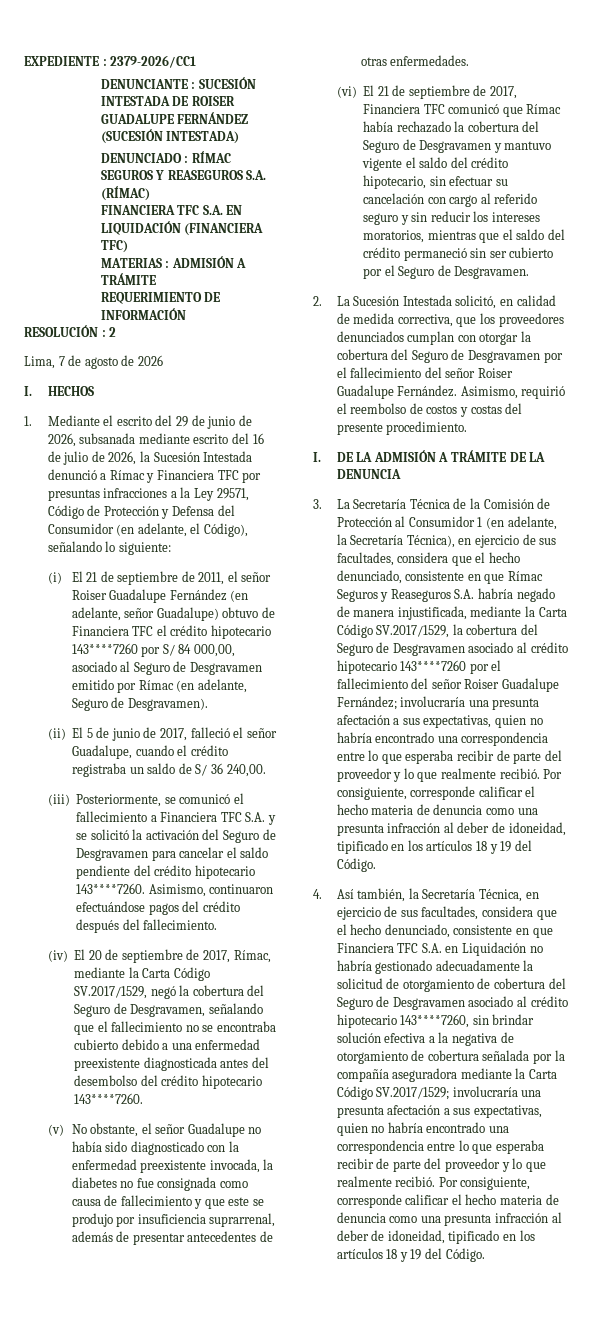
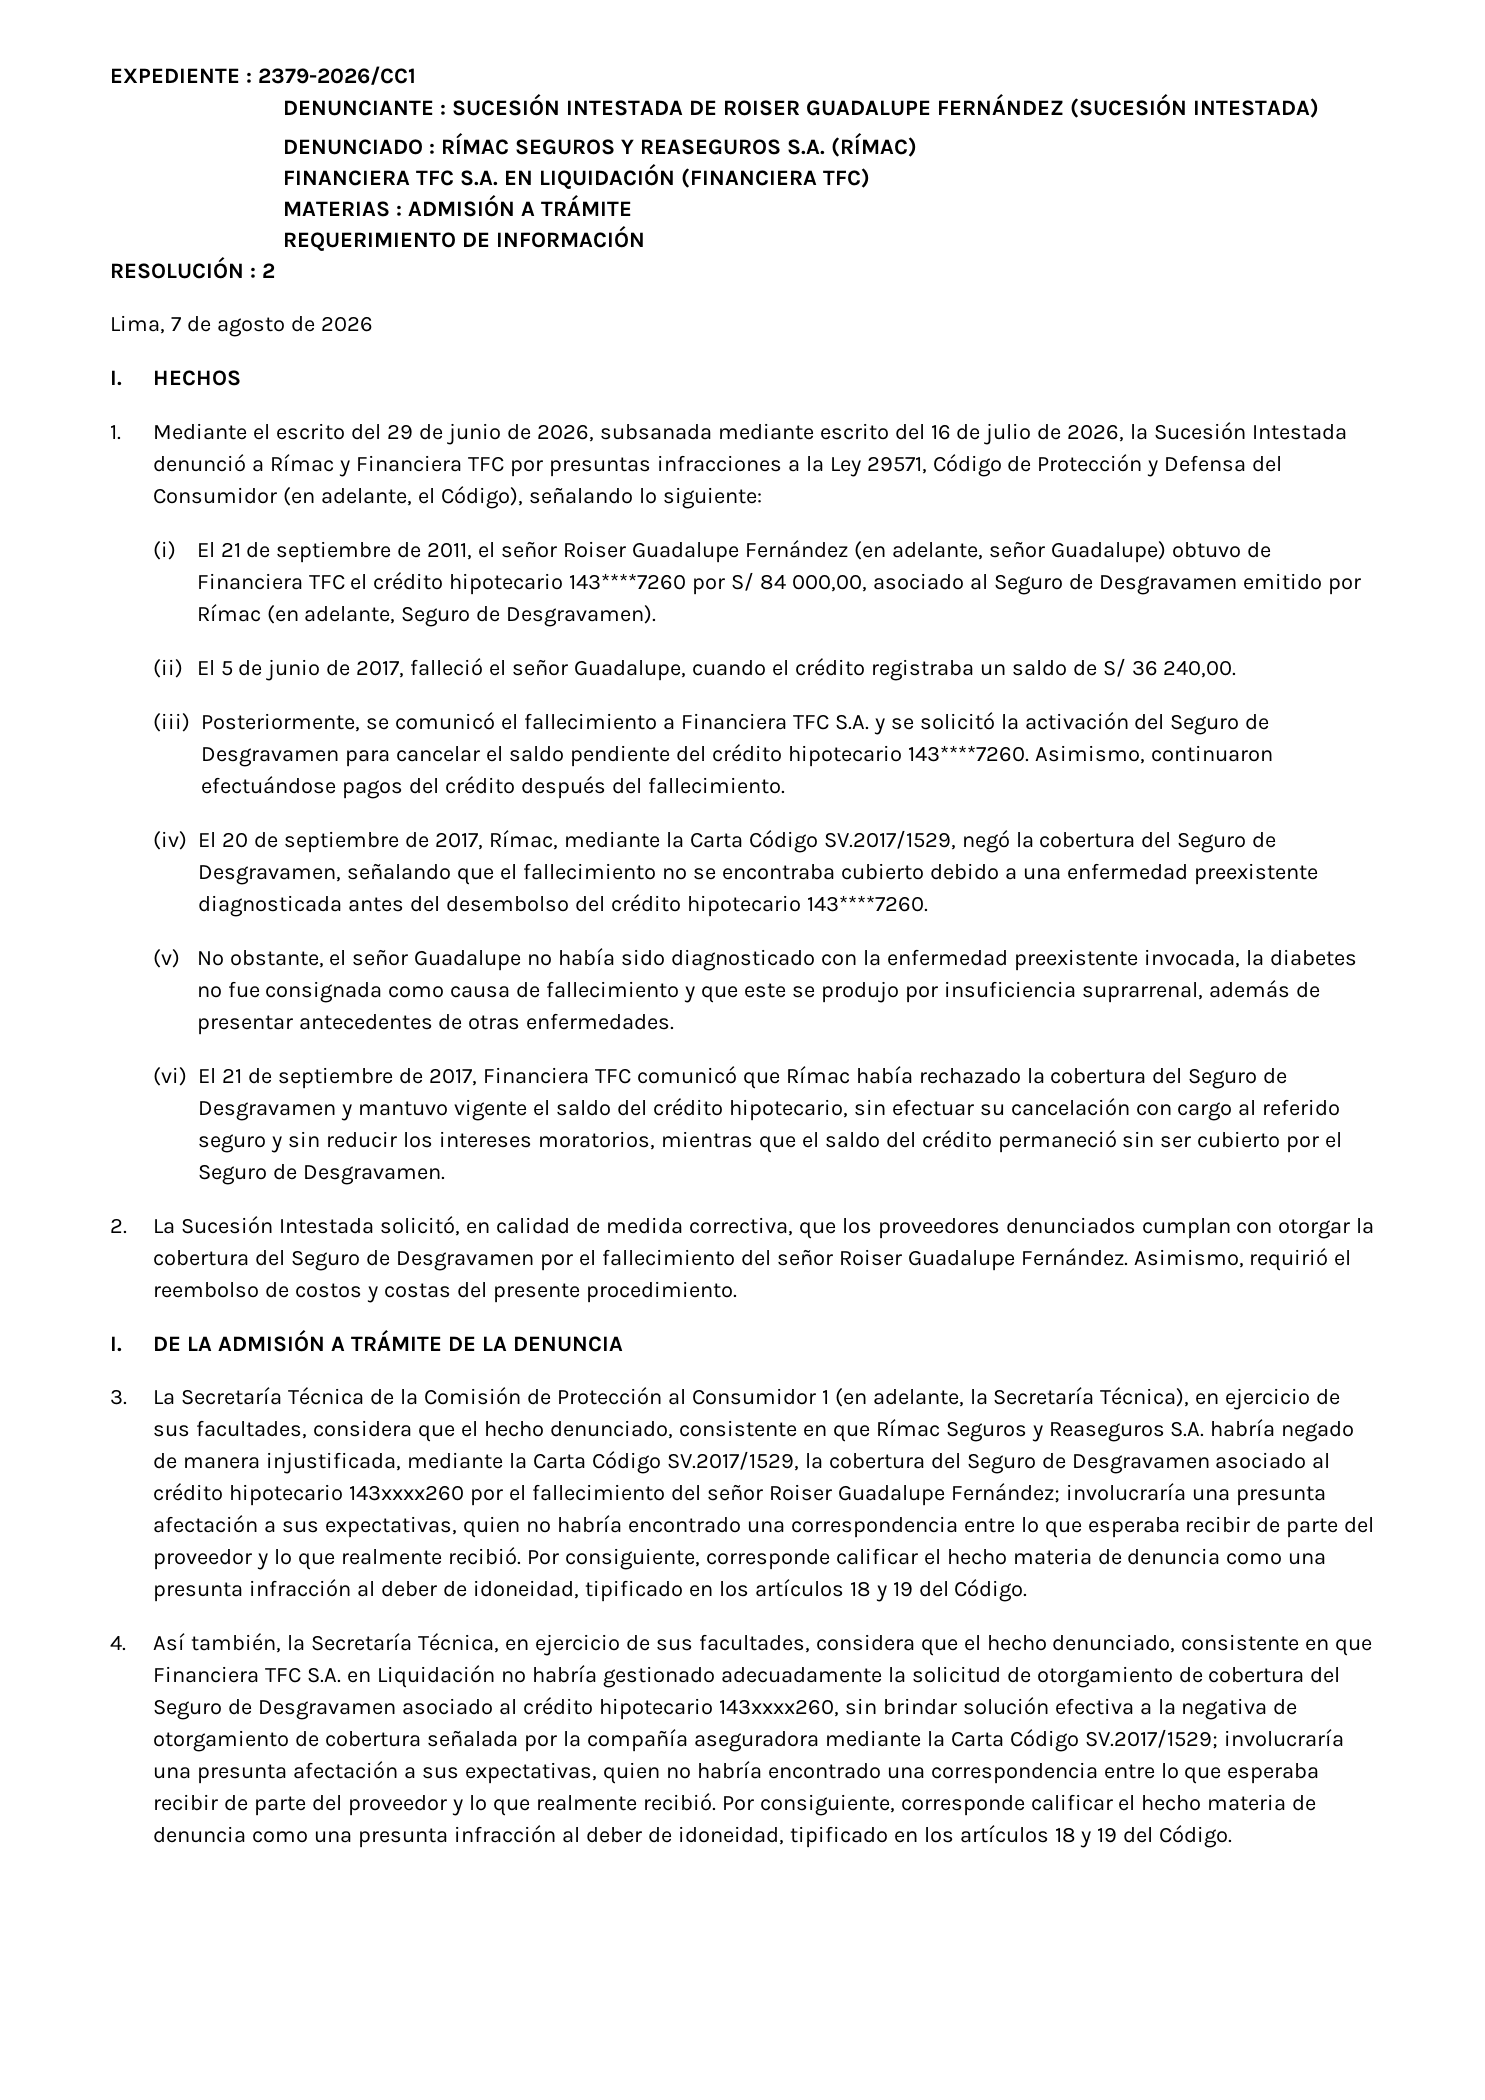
[400,660,467,671] 143****7260 -> [349,1485,465,1501] 143xxxx260
[400,1014,470,1028] 143****7260, -> [718,1699,839,1717] 143xxxx260,

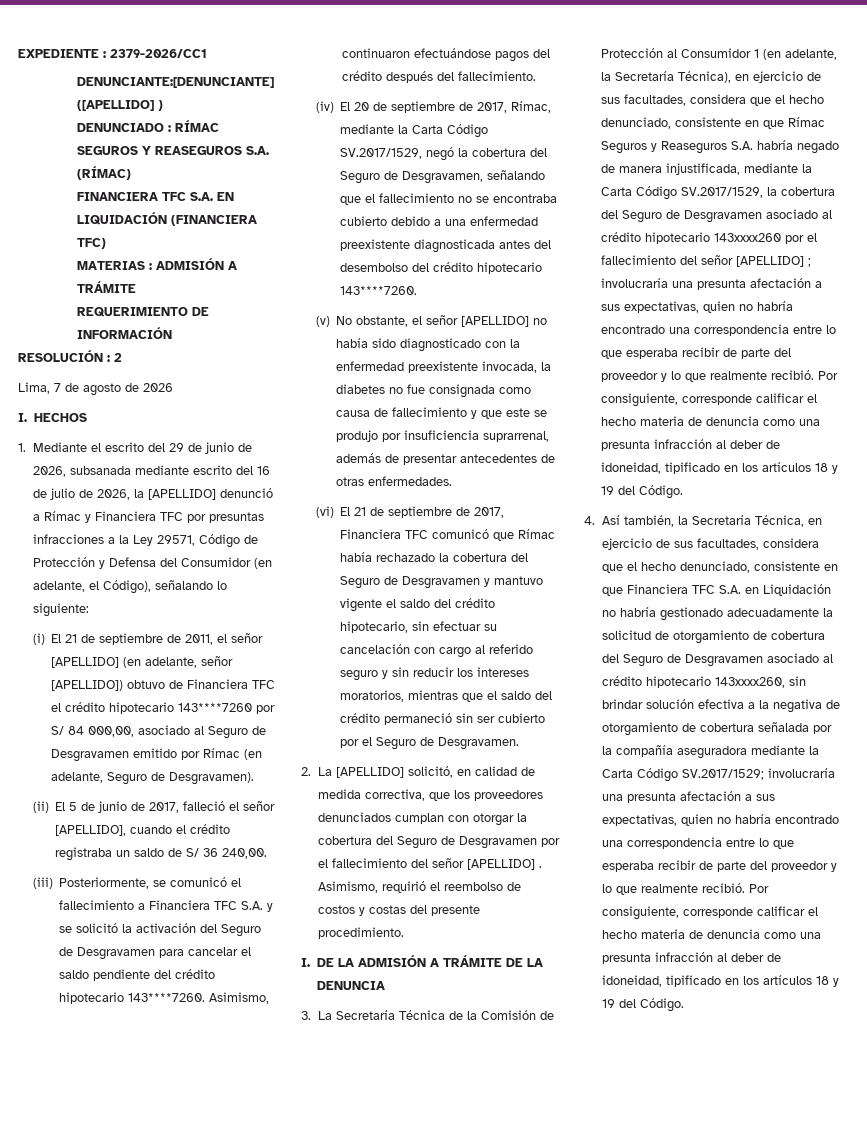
[283,94,1319,118] DENUNCIANTE : SUCESIÓN INTESTADA DE ROISER GUADALUPE FERNÁNDEZ (SUCESIÓN INTESTADA) -> [76,77,274,88] [76,100,163,111] DENUNCIANTE:[DENUNCIANTE] ([APELLIDO] )
[1154,422,1348,440] Sucesión Intestada -> [147,489,216,500] [APELLIDO]
[563,540,849,563] Roiser Guadalupe Fernández -> [51,657,120,668] [APELLIDO]
[1050,541,1166,563] Guadalupe) -> [51,680,124,691] [APELLIDO])
[574,660,687,681] Guadalupe, -> [55,825,127,836] [APELLIDO],
[414,950,522,971] Guadalupe -> [461,316,530,327] [APELLIDO]
[181,1216,375,1234] Sucesión Intestada -> [335,767,404,778] [APELLIDO]
[838,1248,1128,1271] Roiser Guadalupe Fernández. -> [466,859,542,870] [APELLIDO] .
[768,1483,1060,1506] Roiser Guadalupe Fernández; -> [735,256,811,267] [APELLIDO] ;

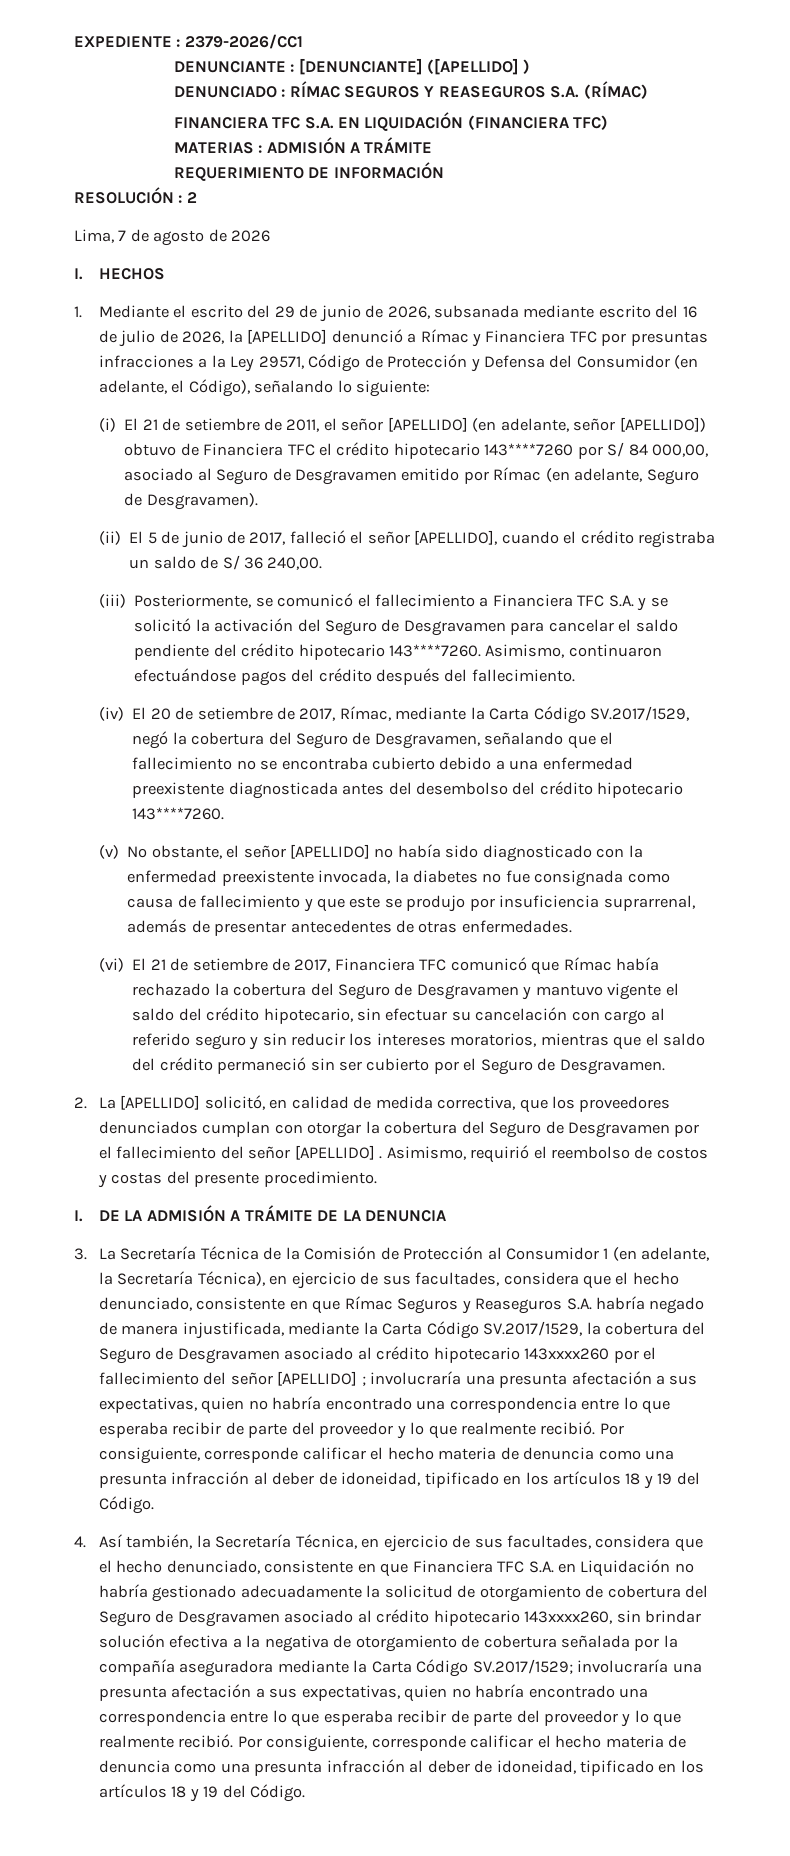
[76,77,274,88] DENUNCIANTE:[DENUNCIANTE] -> [173,58,423,75] DENUNCIANTE : [DENUNCIANTE]
[99,633,164,645] septiembre -> [184,418,260,431] setiembre
[391,101,456,113] septiembre -> [197,707,273,720] setiembre
[388,506,453,518] septiembre -> [192,958,268,971] setiembre

